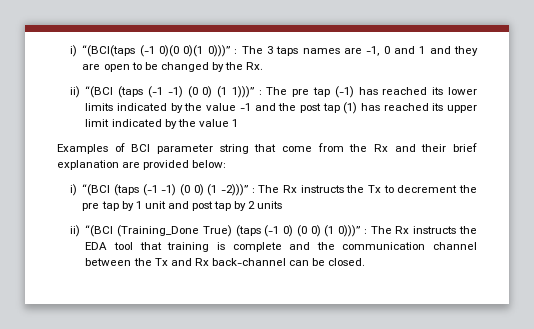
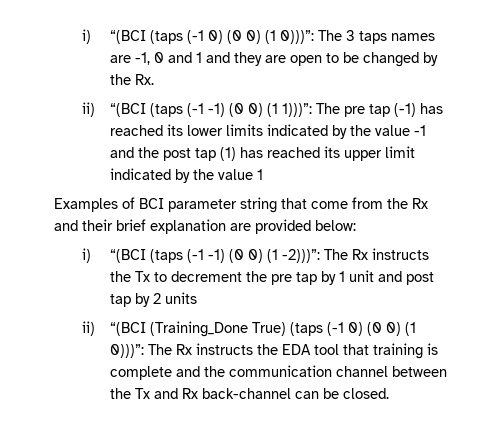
[69,45,238,57] i) “(BCI(taps (-1 0)(0 0)(1 0)))” : -> [81,29,314,44] i) “(BCI (taps (-1 0) (0 0) (1 0)))”:
[231,86,262,98] 1)))” : -> [281,103,312,117] 1)))”:
[221,184,255,196] -2)))” : -> [281,249,320,263] -2)))”:
[338,225,367,237] 0)))” : -> [109,344,144,358] 0)))”:

